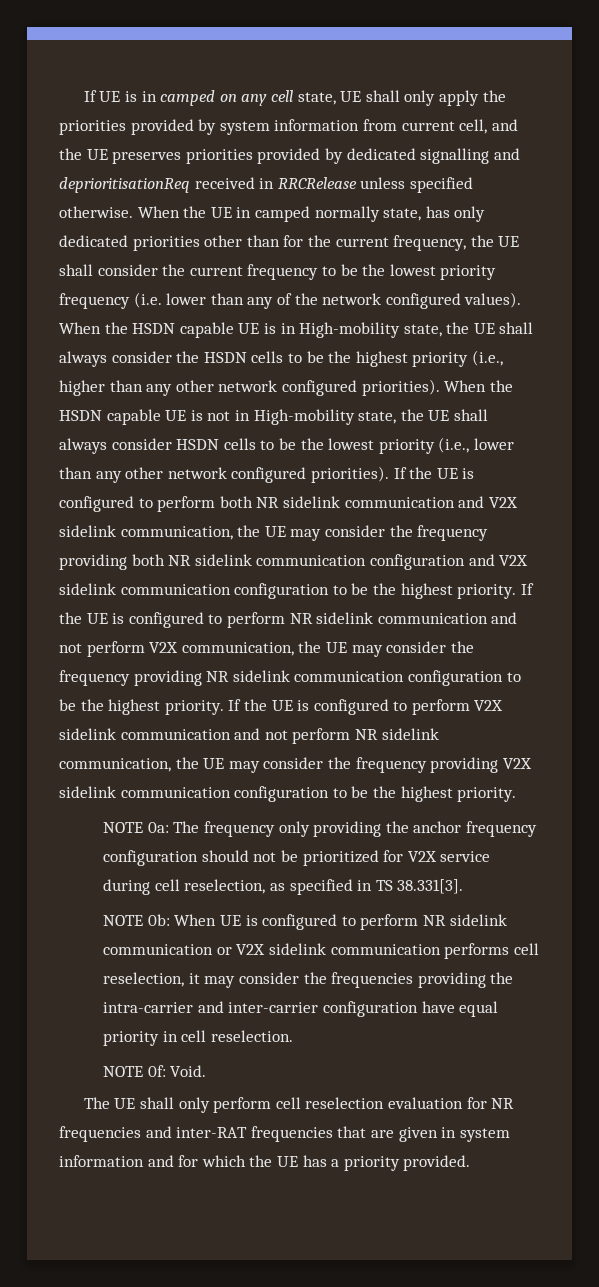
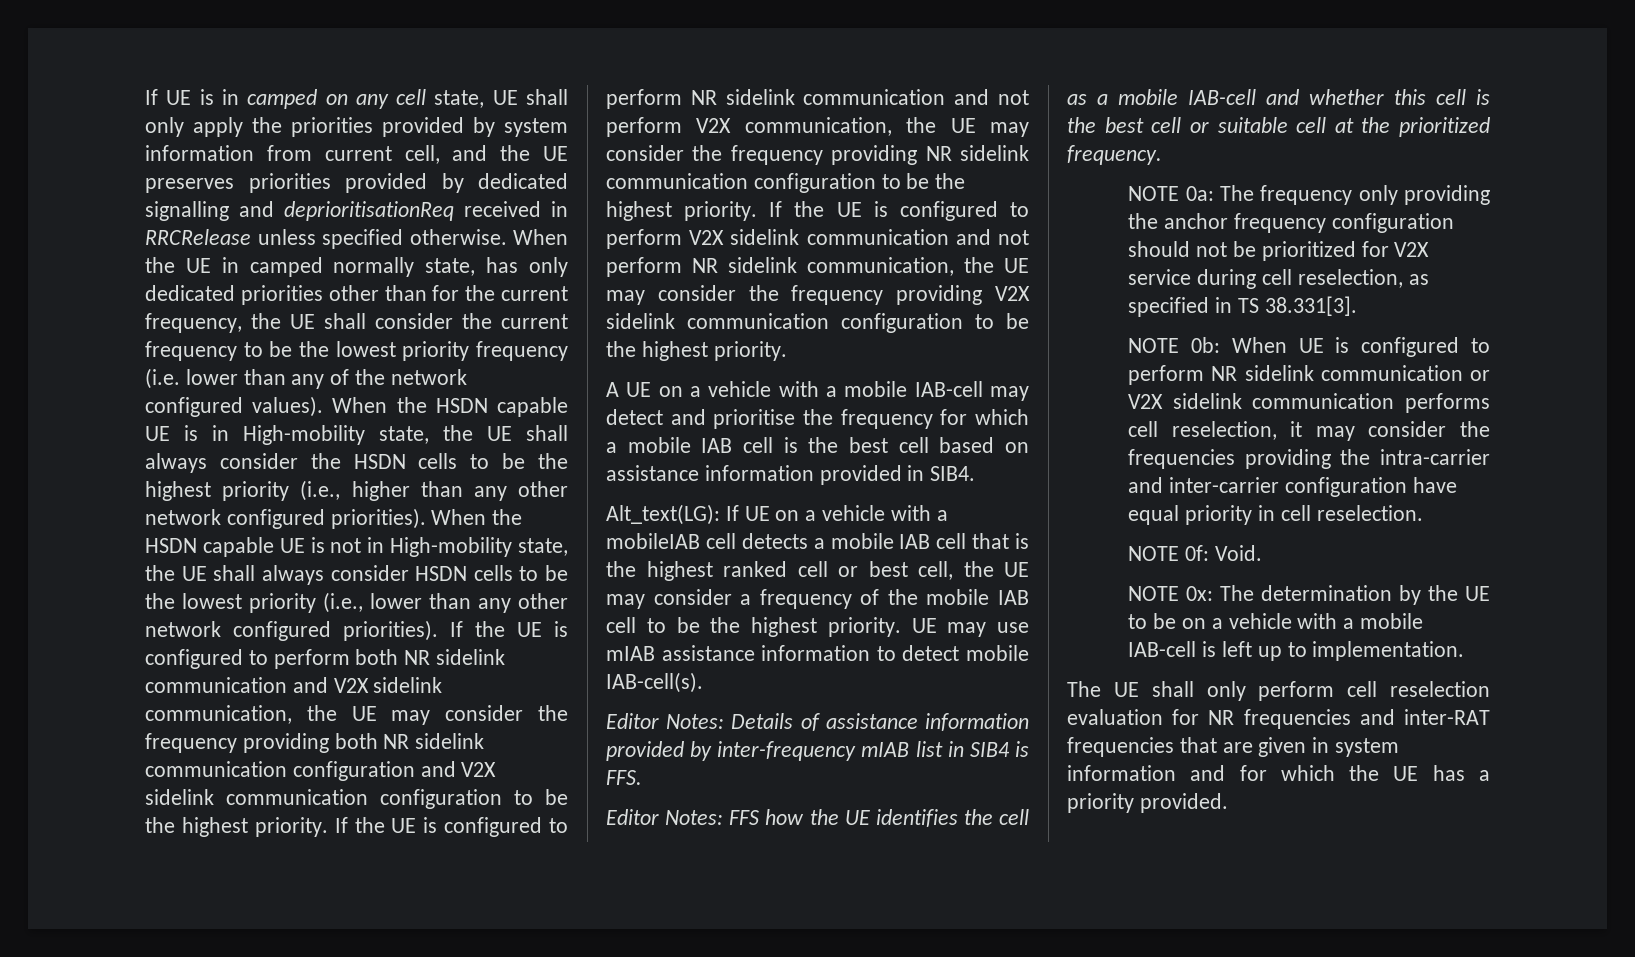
(517, 794) none -> [606,381,1029,401] [606,409,1029,429] [606,437,1029,453] [606,465,976,485] [606,504,948,525] [606,533,1029,549] [606,561,1029,581] [606,589,1029,609] [606,617,1029,637] [606,645,1029,661] [606,672,703,693] [606,713,1029,731] [606,741,1029,761] [606,770,642,785] [606,809,1029,827] [1067,89,1490,105] [1067,117,1490,137] [1067,145,1162,165] // A UE on a vehicle with a mobile IAB-cell may detect and prioritise the frequency for which a mobile IAB cell is the best cell based on assistance information provided in SIB4. // Alt_text(LG): If UE on a vehicle with a mobileIAB cell detects a mobile IAB cell that is the highest ranked cell or best cell, the UE may consider a frequency of the mobile IAB cell to be the highest priority. UE may use mIAB assistance information to detect mobile IAB-cell(s). // Editor Notes: Details of assistance information provided by inter-frequency mIAB list in SIB4 is FFS. // Editor Notes: FFS how the UE identifies the cell as a mobile IAB-cell and whether this cell is the best cell or suitable cell at the prioritized frequency.
(207, 1071) none -> [1128,585,1490,605] [1128,613,1423,629] [1128,641,1465,661] // NOTE 0x: The determination by the UE to be on a vehicle with a mobile IAB-cell is left up to implementation.

